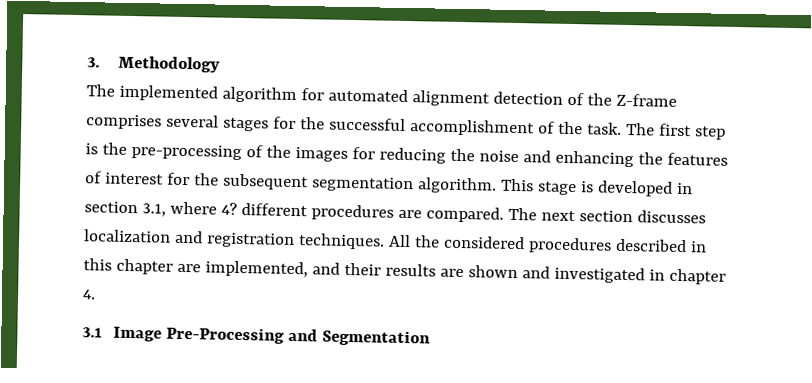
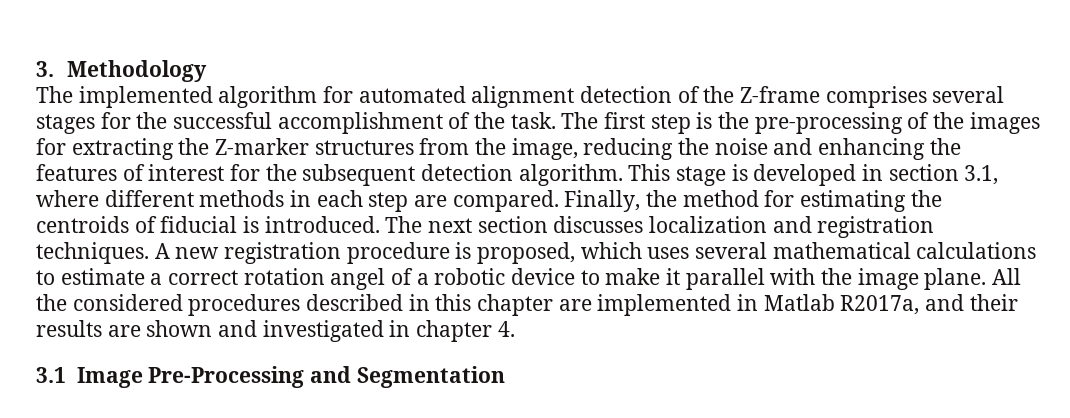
(375, 153) none -> [71,138,578,160] extracting the Z-marker structures from the image,
[311,176,414,193] segmentation -> [421,164,514,181] detection
[220,202,504,223] 4? different procedures are compared. -> [104,190,942,212] [36,216,380,233] different methods in each step are compared. Finally, the method for estimating the centroids of fiducial is introduced.
(385, 241) none -> [154,242,1037,264] [36,268,987,290] A new registration procedure is proposed, which uses several mathematical calculations to estimate a correct rotation angel of a robotic device to make it parallel with the image plane.
[204,260,308,278] implemented, -> [597,294,920,316] implemented in Matlab R2017a,

